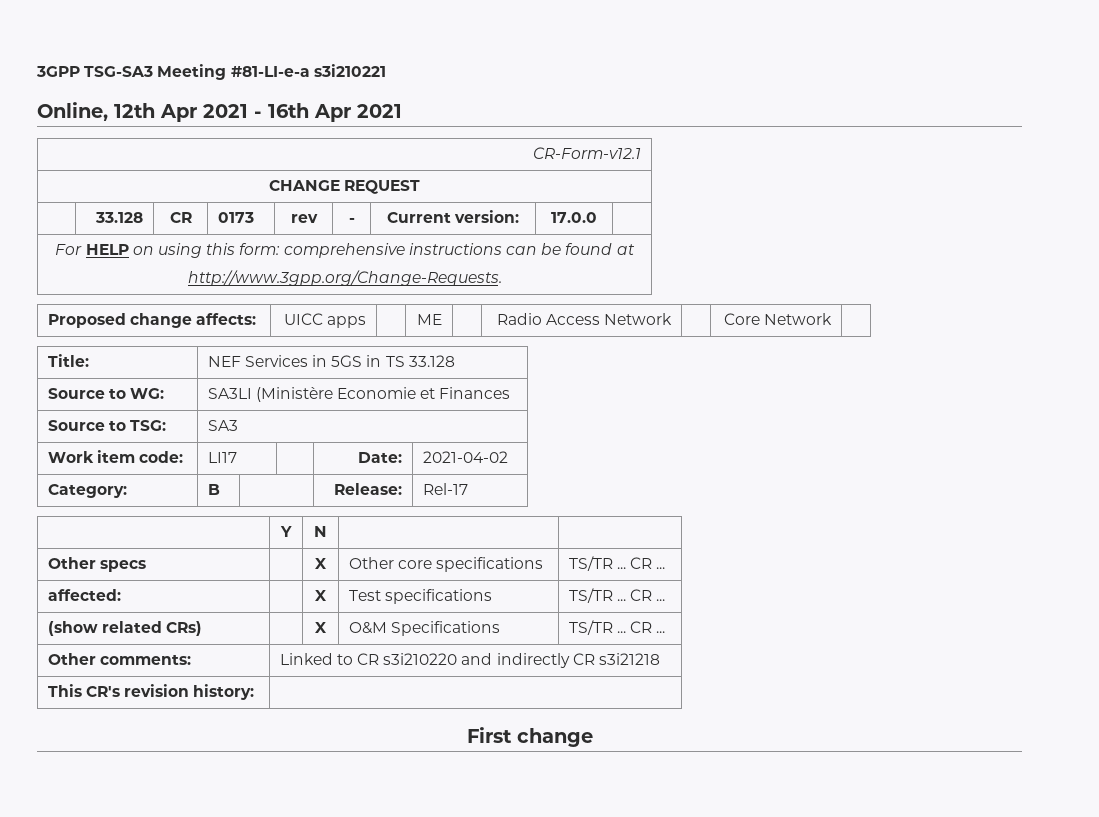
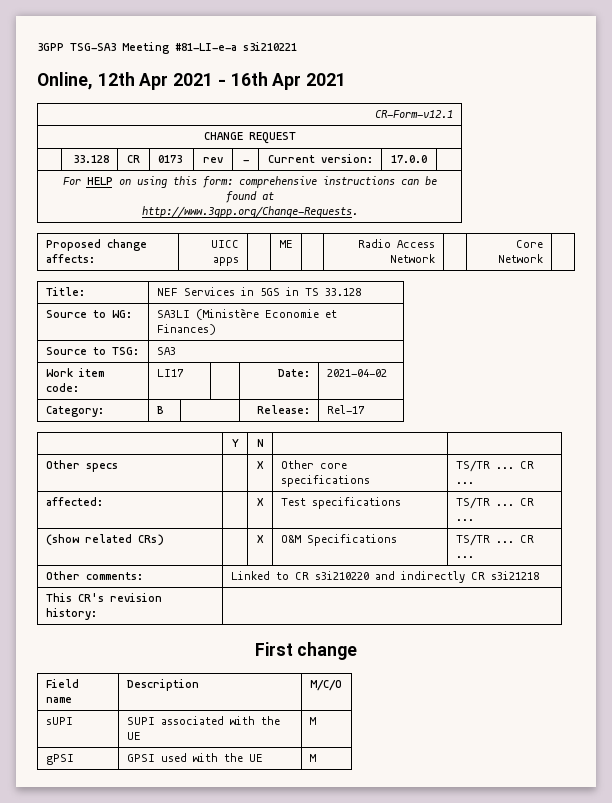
[439,387,511,399] Finances -> [156,324,216,335] Finances)
(593, 737) none -> [45,679,79,688] [45,697,72,703] [126,679,199,691] [309,679,342,691] [45,717,73,725] [126,716,280,725] [126,732,141,740] [309,717,316,725] [45,754,74,765] [126,753,263,762] [309,754,316,762] // Field name | Description | M/C/O // sUPI | SUPI associated with the UE | M // gPSI | GPSI used with the UE | M

